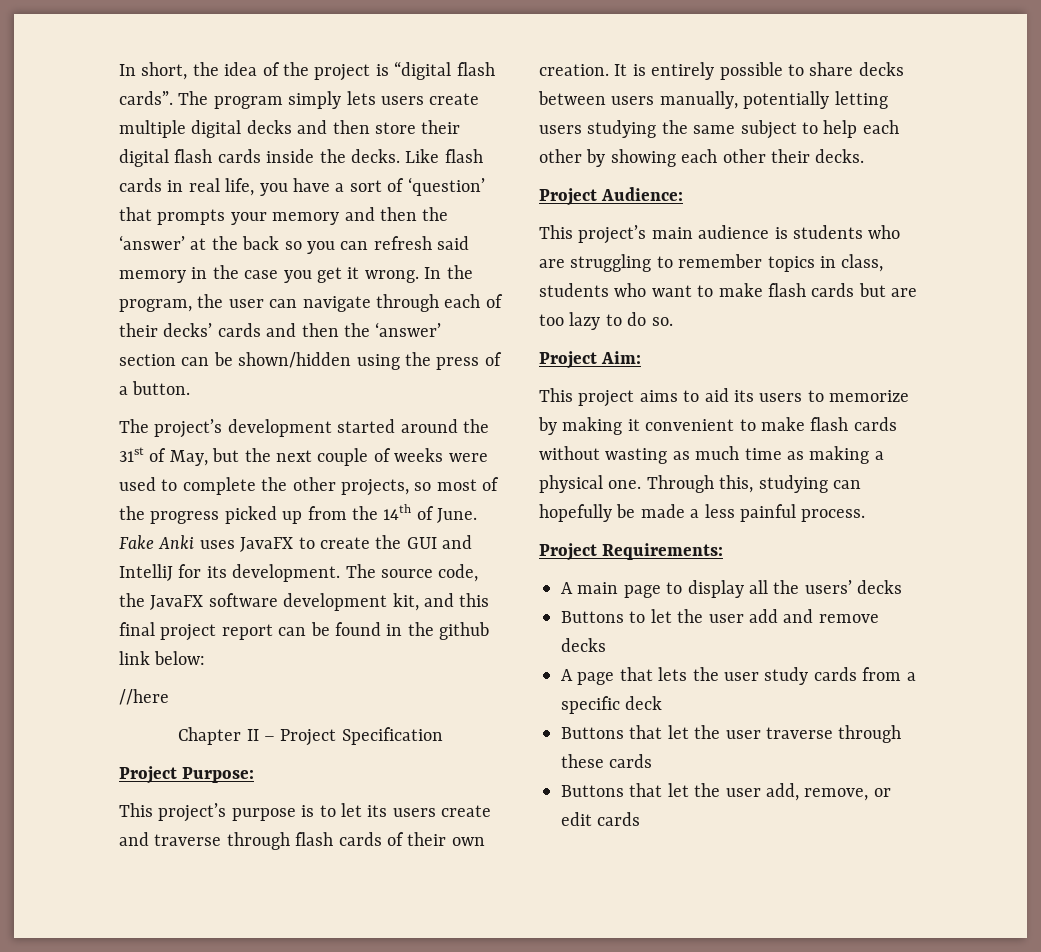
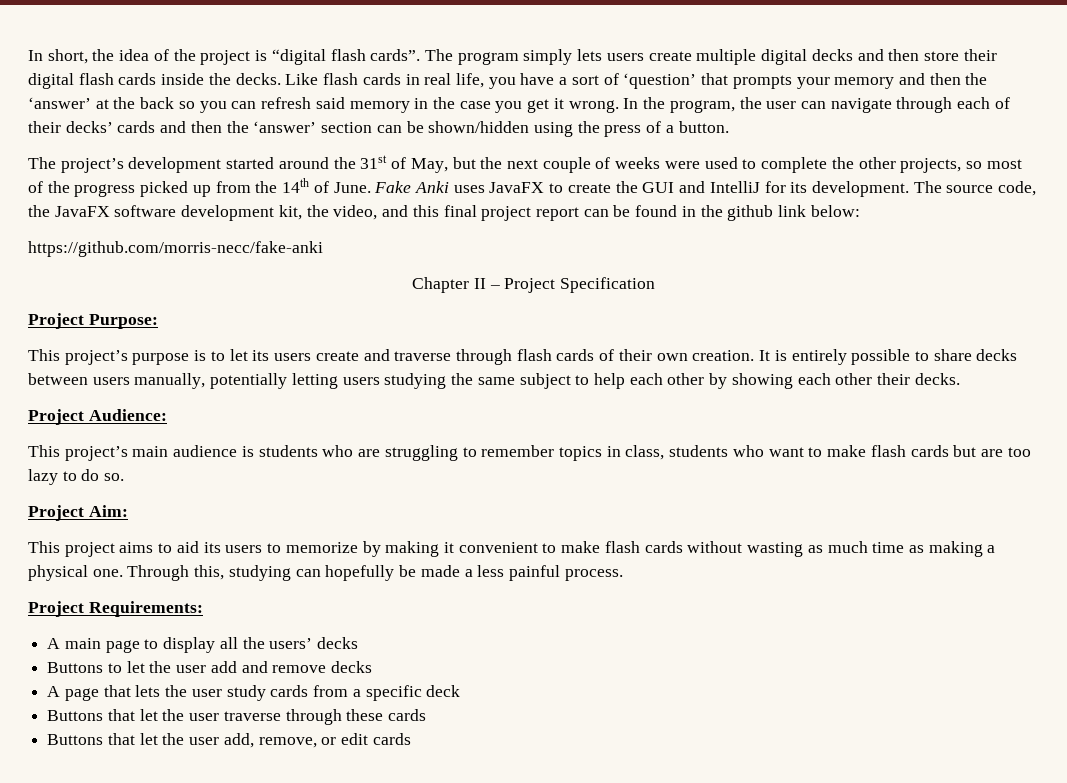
(419, 602) none -> [306,205,378,220] the video,
[119,689,169,705] //here -> [28,241,323,257] https://github.com/morris-necc/fake-anki

